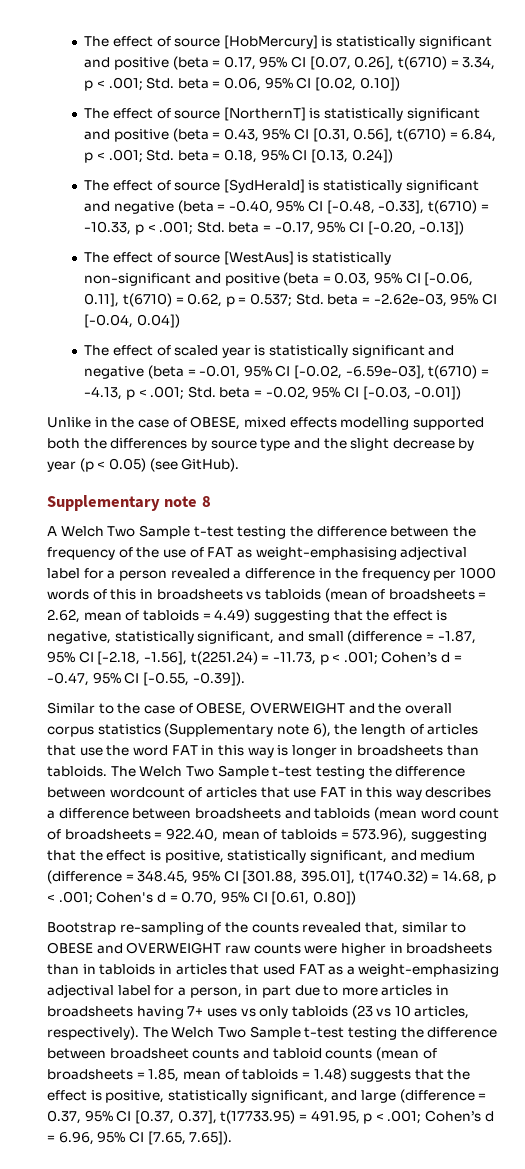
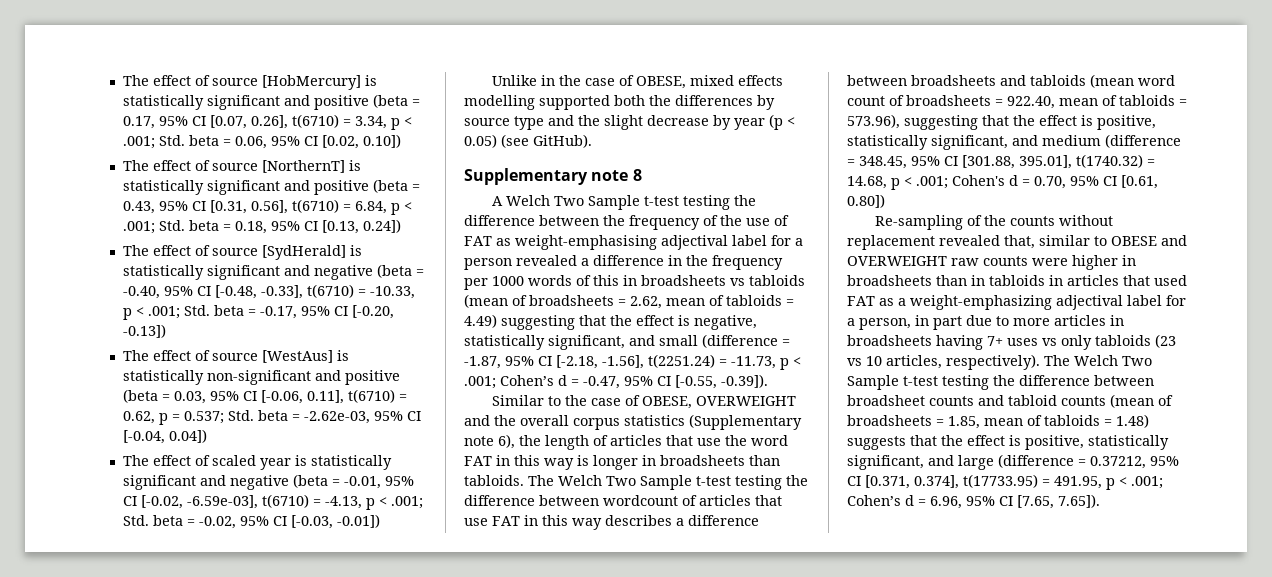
[47,922,204,935] Bootstrap re-sampling -> [875,215,964,230] Re-sampling
(299, 927) none -> [1059,215,1114,226] [847,235,935,250] without replacement
[47,1110,217,1124] 0.37, 95% CI [0.37, 0.37], -> [1090,456,1179,469] [847,475,959,489] 0.37212, 95% CI [0.371, 0.374],

